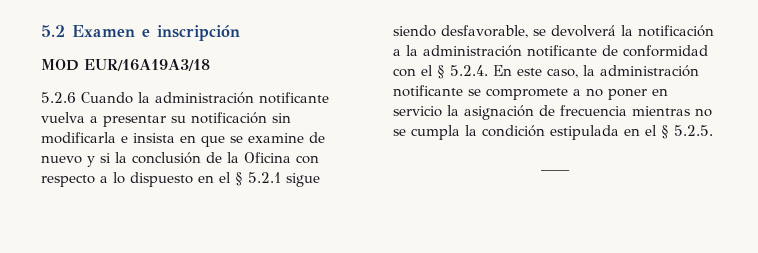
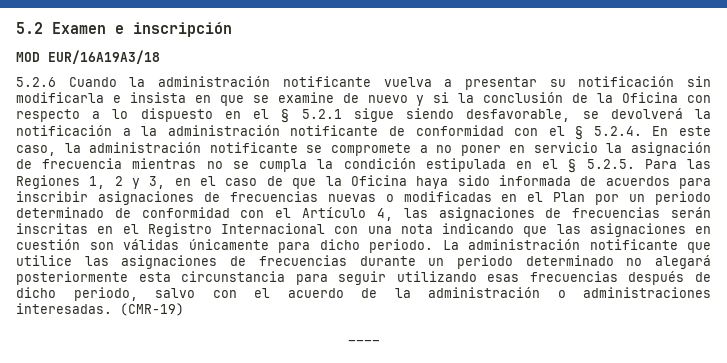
(713, 130) none -> [644,159,711,169] [16,175,712,189] [16,191,711,205] [16,207,712,221] [16,223,711,237] [16,239,711,253] [16,255,711,269] [16,271,711,285] [16,287,711,301] [16,303,184,316] Para las Regiones 1, 2 y 3, en el caso de que la Oficina haya sido informada de acuerdos para inscribir asignaciones de frecuencias nuevas o modificadas en el Plan por un periodo determinado de conformidad con el Artículo 4, las asignaciones de frecuencias serán inscritas en el Registro Internacional con una nota indicando que las asignaciones en cuestión son válidas únicamente para dicho periodo. La administración notificante que utilice las asignaciones de frecuencias durante un periodo determinado no alegará posteriormente esta circunstancia para seguir utilizando esas frecuencias después de dicho periodo, salvo con el acuerdo de la administración o administraciones interesadas. (CMR-19)

